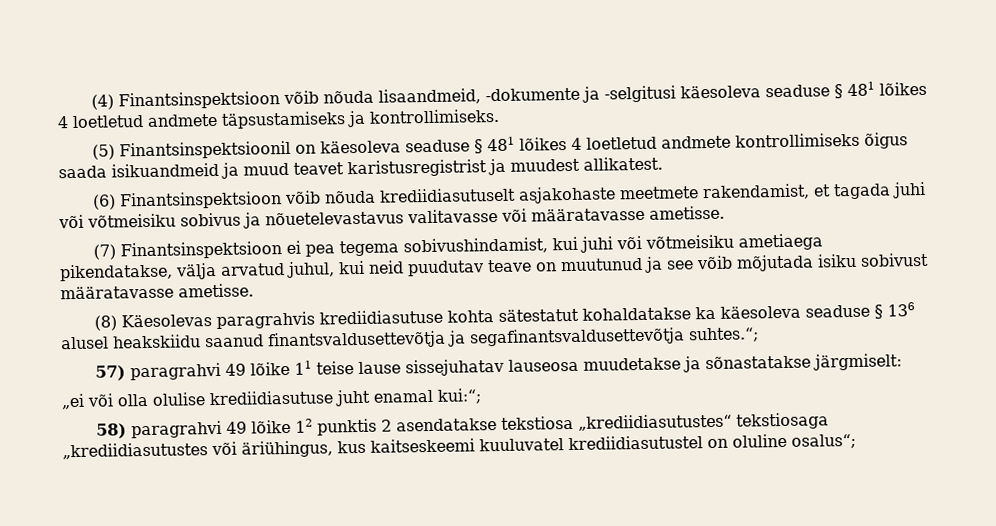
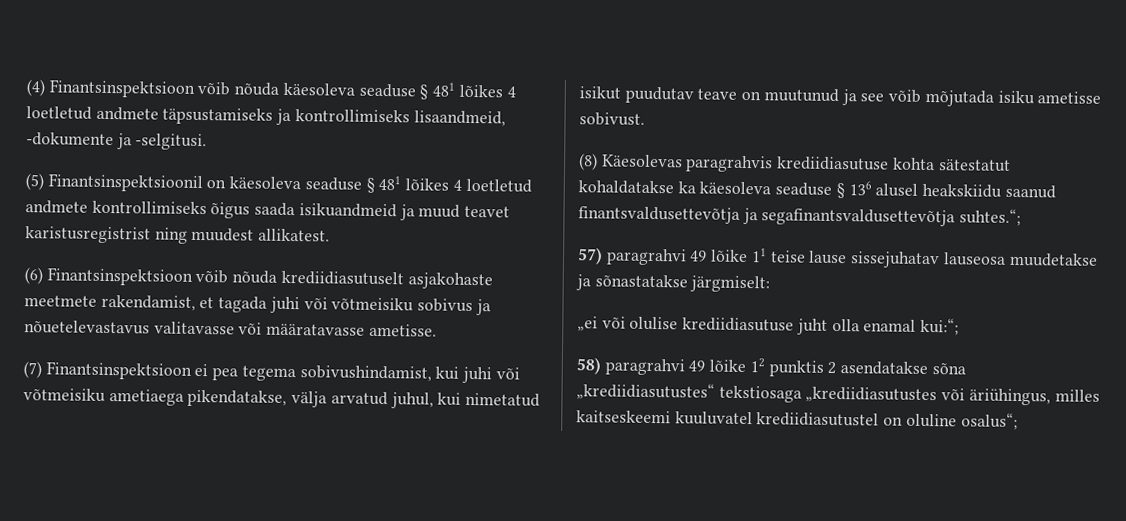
[378,85,677,105] lisaandmeid, -dokumente ja -selgitusi -> (280, 89) none
[369,108,500,124] kontrollimiseks. -> [294,109,506,127] [26,132,208,151] kontrollimiseks lisaandmeid, -dokumente ja -selgitusi.
[488,158,506,176] ja -> [154,227,188,244] ning
[368,260,404,274] neid -> [465,392,541,407] [579,86,621,100] nimetatud isikut
[860,252,929,267] [60,283,254,300] sobivust määratavasse ametisse. -> [1037,91,1102,104] [579,112,645,126] ametisse sobivust.
[117,393,148,407] olla -> (626, 322) none
(371, 398) none -> [831,318,860,332] olla
[501,415,575,430] tekstiosa -> [931,363,966,375] sõna
[337,440,366,454] kus -> [1054,389,1100,402] milles

